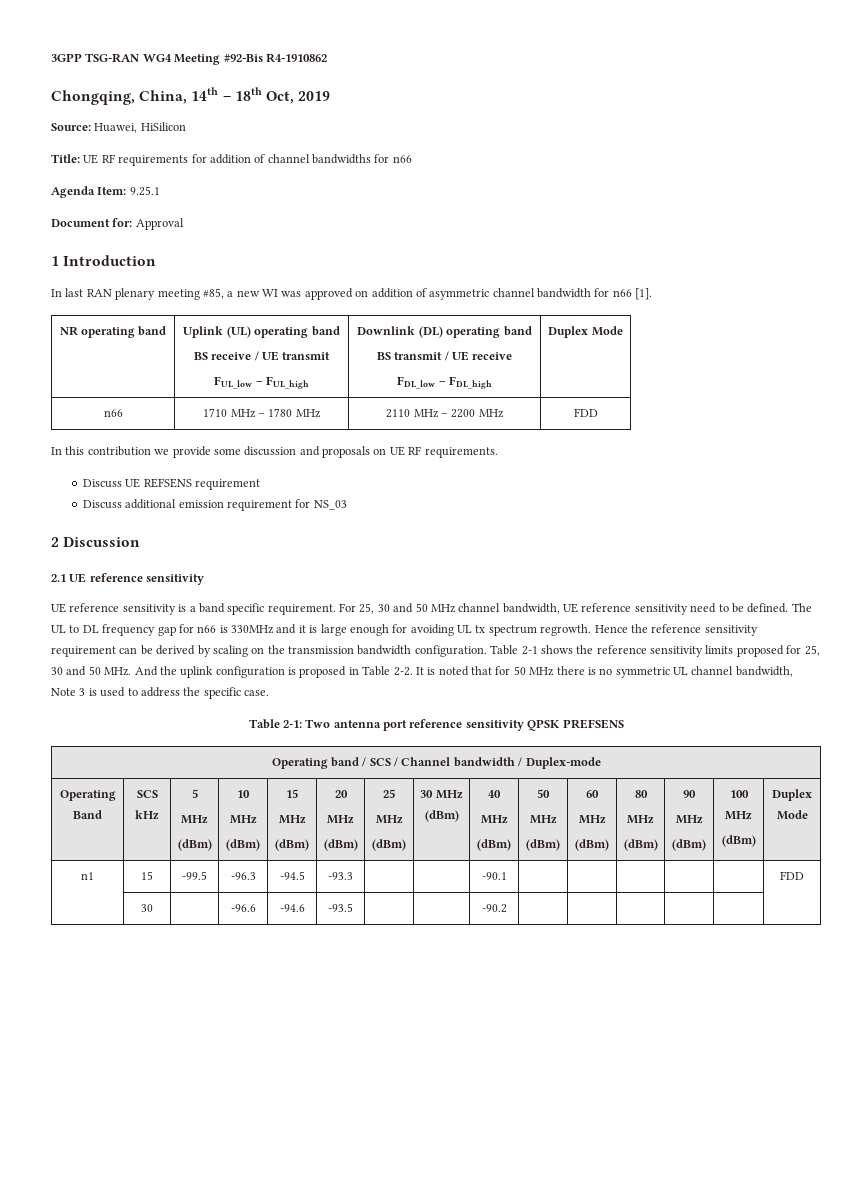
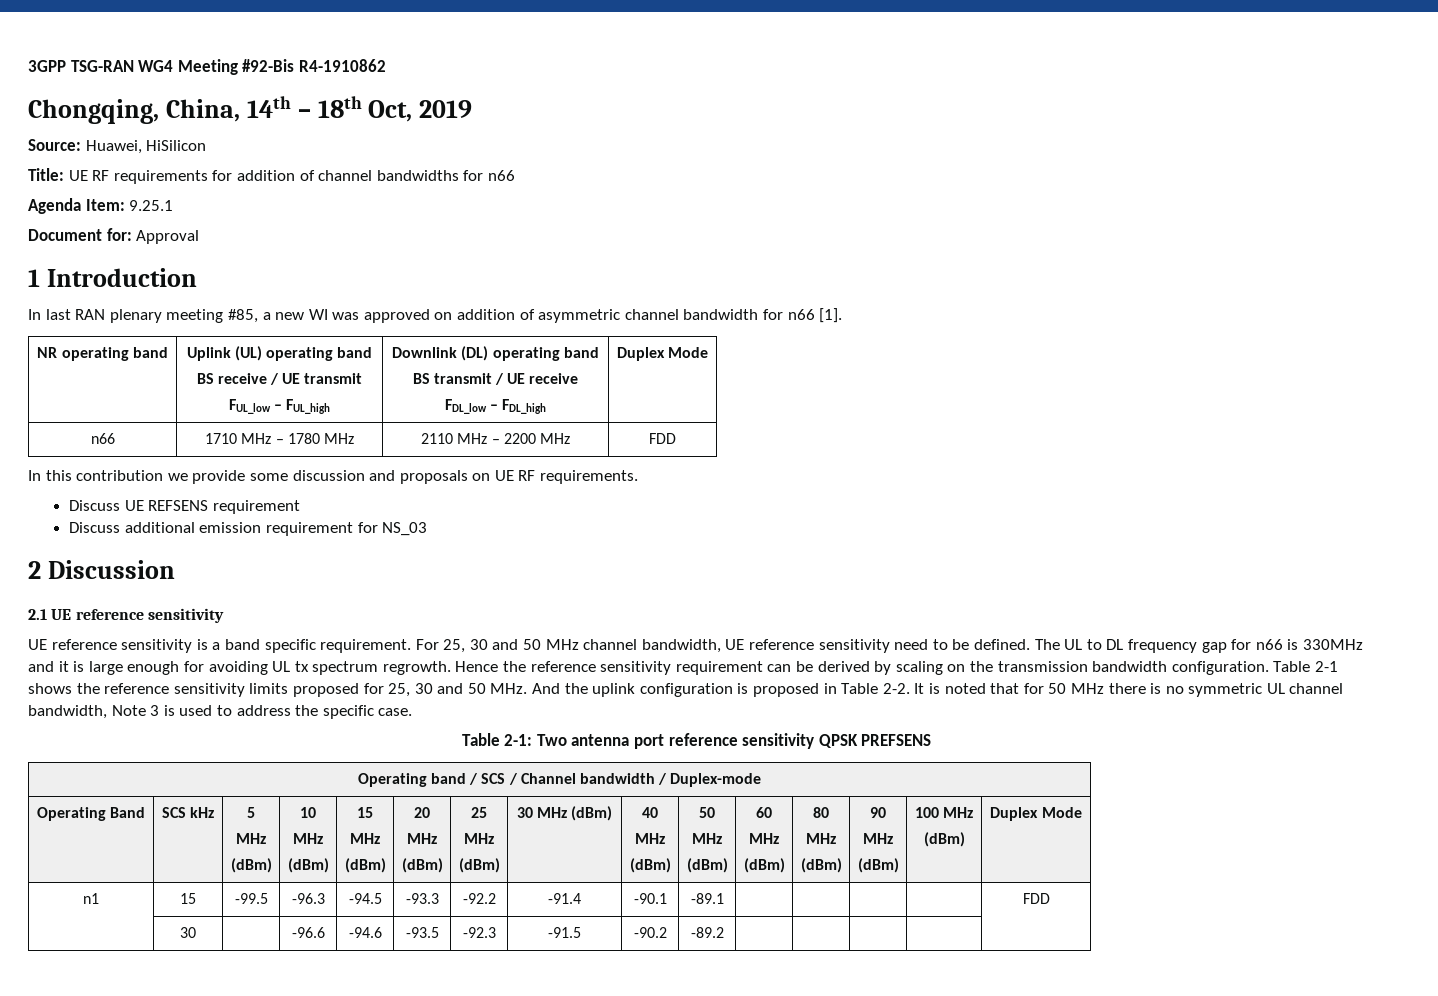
(353, 876) | -> [462,893,496,904] [548,893,581,904] -92.2 | -91.4
(507, 876) none -> [690,893,724,904] -89.1
(353, 907) | -> [462,927,496,938] [548,927,581,938] -92.3 | -91.5
(507, 908) none -> [690,927,724,938] -89.2

